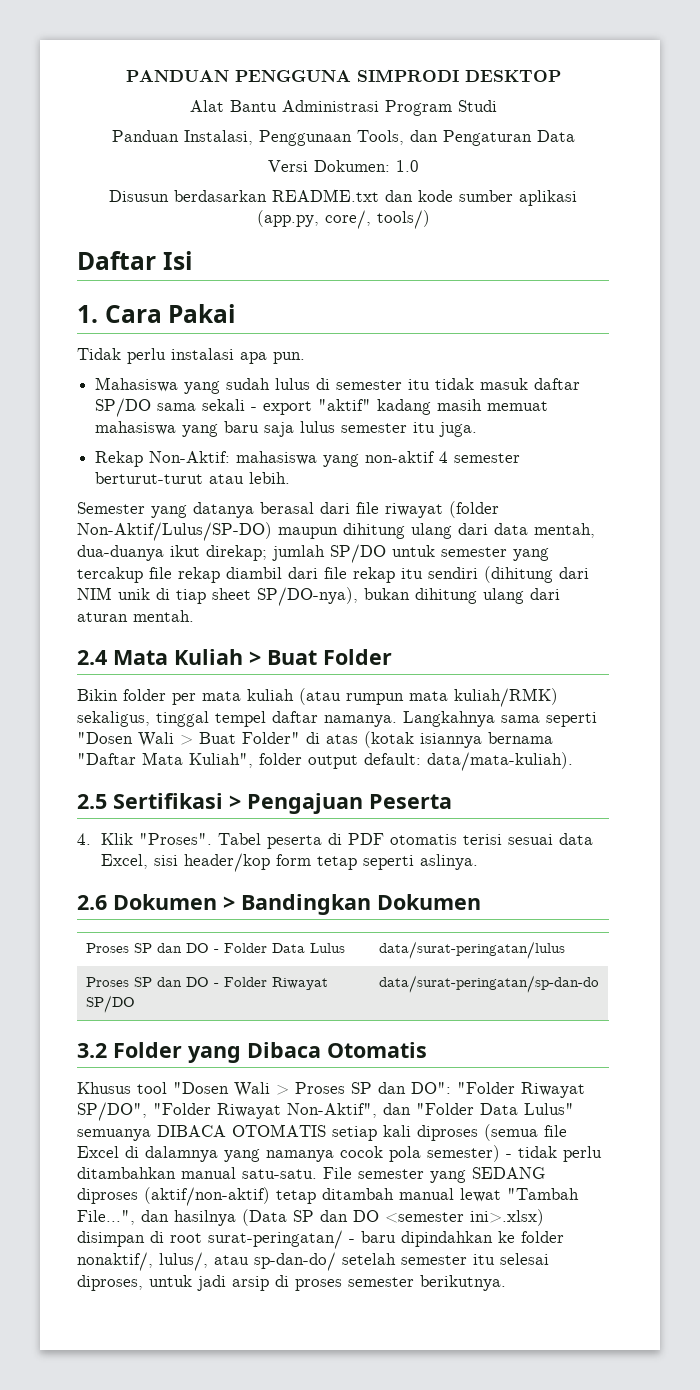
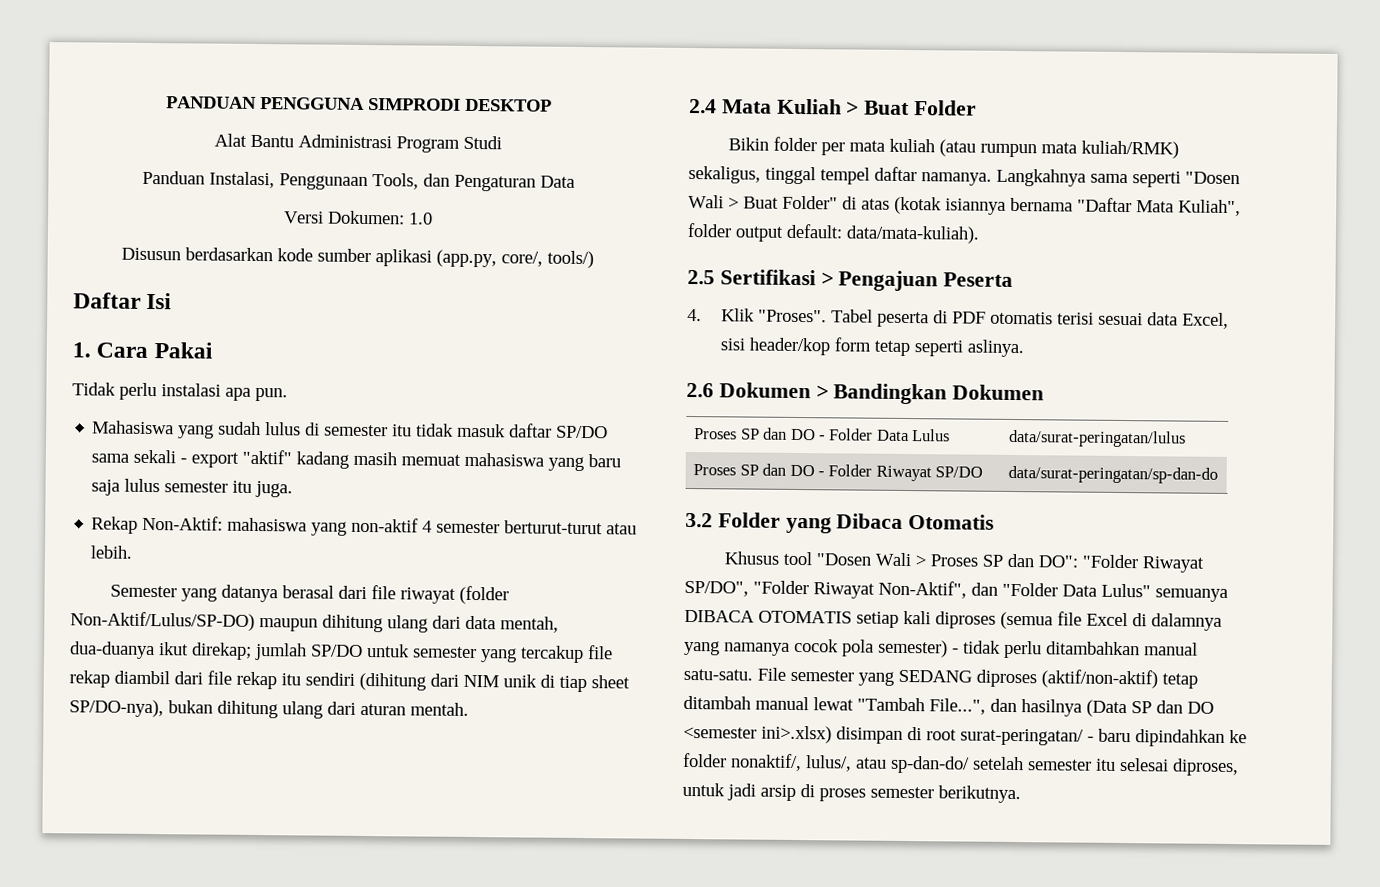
[272,189,413,202] README.txt dan -> (273, 254) none

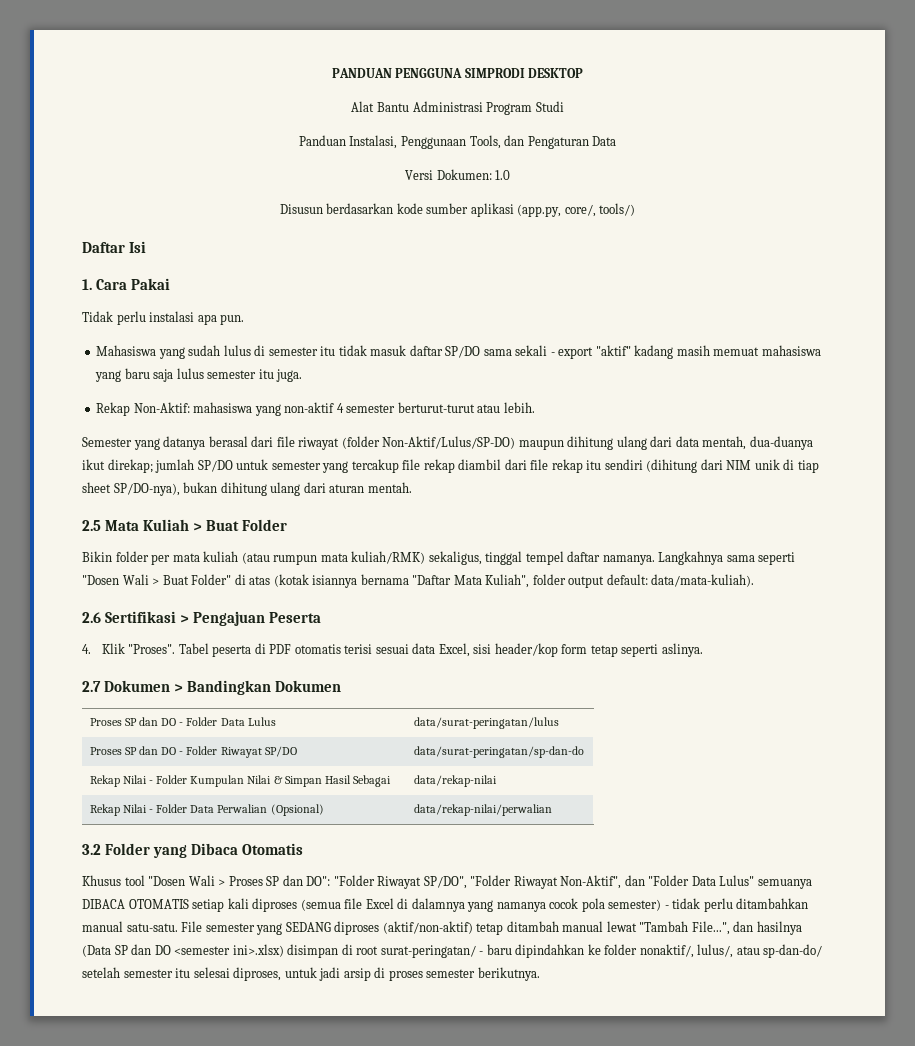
[689,98,717,114] 2.4 -> [82,520,101,531] 2.5
[687,269,715,285] 2.5 -> [82,612,101,623] 2.6
[686,382,714,398] 2.6 -> [82,681,101,692] 2.7
(1219, 474) none -> [89,775,391,787] [413,775,497,787] [89,804,324,816] [413,804,552,816] // Rekap Nilai - Folder Kumpulan Nilai & Simpan Hasil Sebagai | data/rekap-nilai // Rekap Nilai - Folder Data Perwalian (Opsional) | data/rekap-nilai/perwalian

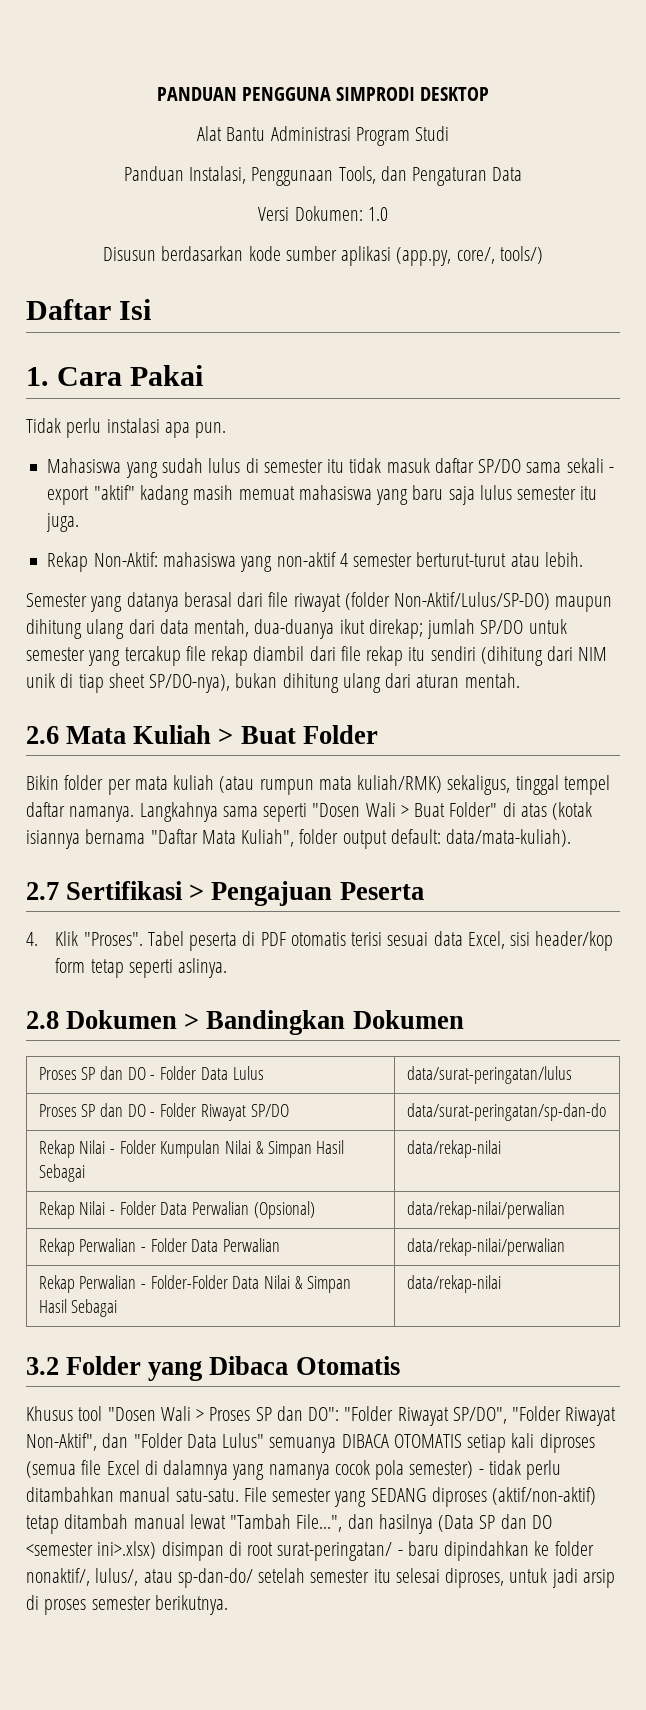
[82,520,101,531] 2.5 -> [26,726,59,744] 2.6
[82,612,101,623] 2.6 -> [26,882,59,900] 2.7
[82,681,101,692] 2.7 -> [26,1011,59,1029] 2.8
(552, 810) none -> [38,1238,281,1256] [406,1238,565,1256] [38,1275,351,1293] [38,1299,118,1317] [406,1275,501,1293] // Rekap Perwalian - Folder Data Perwalian | data/rekap-nilai/perwalian // Rekap Perwalian - Folder-Folder Data Nilai & Simpan Hasil Sebagai | data/rekap-nilai

